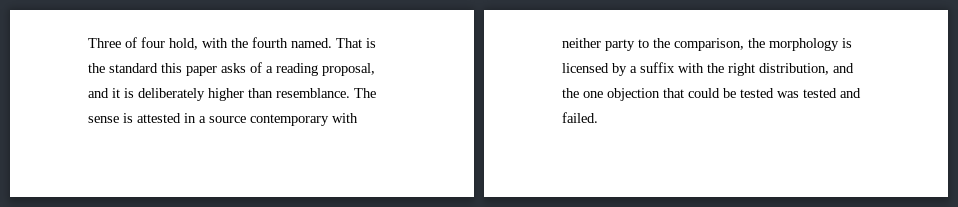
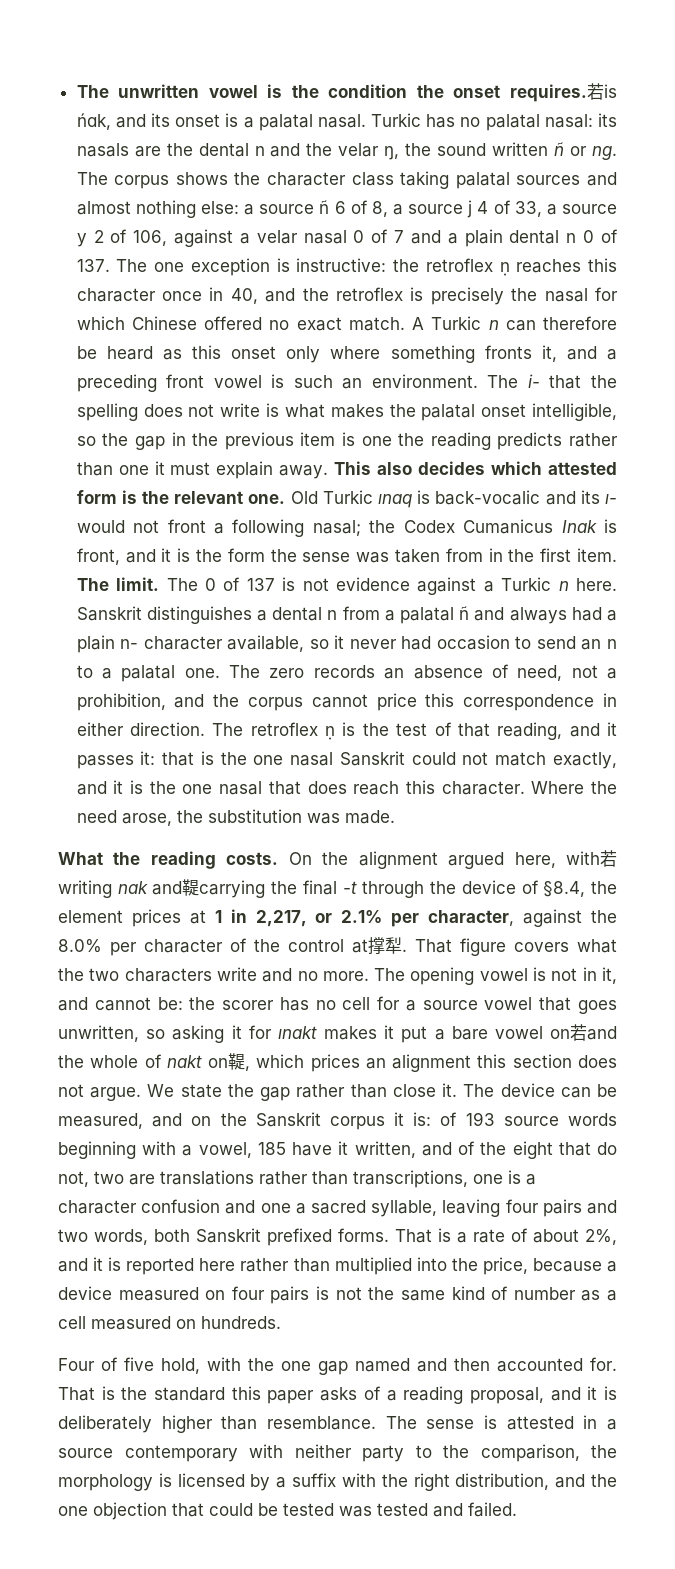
[88,37,332,50] Three of four hold, with the fourth named. -> [76,83,618,102] [76,113,617,131] [76,142,617,160] [76,171,617,189] [76,200,618,218] [76,229,618,247] [76,258,617,276] [76,287,618,305] [76,316,618,331] [76,345,617,363] [76,374,617,392] [76,403,617,421] [76,432,618,450] [76,461,617,479] [76,490,617,508] [76,519,617,537] [76,548,618,565] [76,577,617,595] [76,606,617,624] [76,635,617,653] [76,664,617,682] [76,693,618,711] [76,722,618,740] [76,751,617,769] [76,780,617,795] [76,809,395,826] [58,850,617,869] [58,879,618,898] [58,909,618,927] [58,937,617,956] [58,967,617,985] [58,996,617,1014] [58,1024,618,1043] [58,1053,617,1072] [58,1083,617,1101] [58,1112,617,1130] [58,1141,617,1159] [58,1170,536,1188] [58,1199,617,1217] [58,1228,617,1246] [58,1257,617,1275] [58,1286,618,1304] [58,1316,281,1330] [58,1357,617,1375] The unwritten vowel is the condition the onset requires.若is ńɑk, and its onset is a palatal nasal. Turkic has no palatal nasal: its nasals are the dental n and the velar ŋ, the sound written ñ or ng. The corpus shows the character class taking palatal sources and almost nothing else: a source ñ 6 of 8, a source j 4 of 33, a source y 2 of 106, against a velar nasal 0 of 7 and a plain dental n 0 of 137. The one exception is instructive: the retroflex ṇ reaches this character once in 40, and the retroflex is precisely the nasal for which Chinese offered no exact match. A Turkic n can therefore be heard as this onset only where something fronts it, and a preceding front vowel is such an environment. The i- that the spelling does not write is what makes the palatal onset intelligible, so the gap in the previous item is one the reading predicts rather than one it must explain away. This also decides which attested form is the relevant one. Old Turkic ınaq is back-vocalic and its ı- would not front a following nasal; the Codex Cumanicus Inak is front, and it is the form the sense was taken from in the first item. The limit. The 0 of 137 is not evidence against a Turkic n here. Sanskrit distinguishes a dental n from a palatal ñ and always had a plain n- character available, so it never had occasion to send an n to a palatal one. The zero records an absence of need, not a prohibition, and the corpus cannot price this correspondence in either direction. The retroflex ṇ is the test of that reading, and it passes it: that is the one nasal Sanskrit could not match exactly, and it is the one nasal that does reach this character. Where the need arose, the substitution was made. // What the reading costs. On the alignment argued here, with若writing nak and鞮carrying the final -t through the device of §8.4, the element prices at 1 in 2,217, or 2.1% per character, against the 8.0% per character of the control at撑犁. That figure covers what the two characters write and no more. The opening vowel is not in it, and cannot be: the scorer has no cell for a source vowel that goes unwritten, so asking it for ınakt makes it put a bare vowel on若and the whole of nakt on鞮, which prices an alignment this section does not argue. We state the gap rather than close it. The device can be measured, and on the Sanskrit corpus it is: of 193 source words beginning with a vowel, 185 have it written, and of the eight that do not, two are translations rather than transcriptions, one is a character confusion and one a sacred syllable, leaving four pairs and two words, both Sanskrit prefixed forms. That is a rate of about 2%, and it is reported here rather than multiplied into the price, because a device measured on four pairs is not the same kind of number as a cell measured on hundreds. // Four of five hold, with the one gap named and then accounted for.

